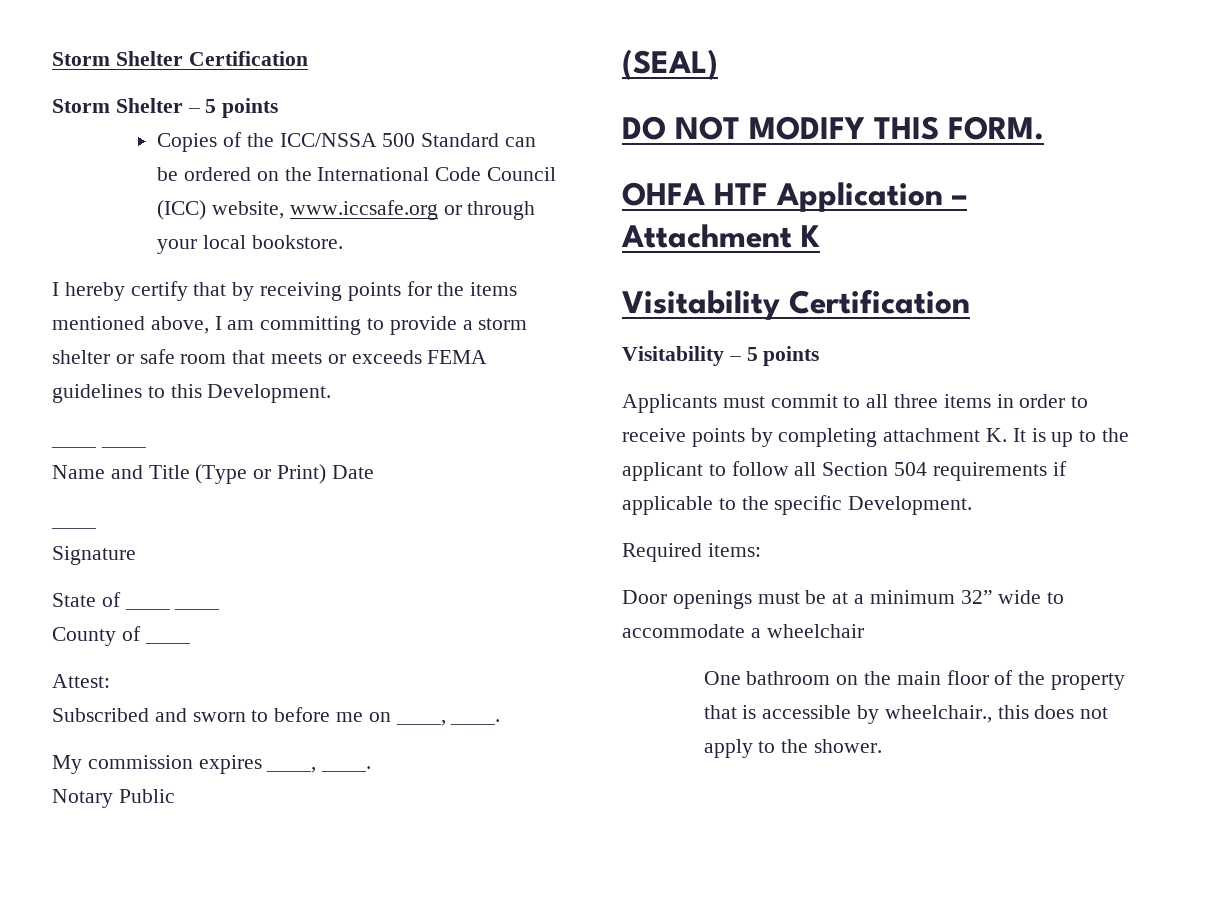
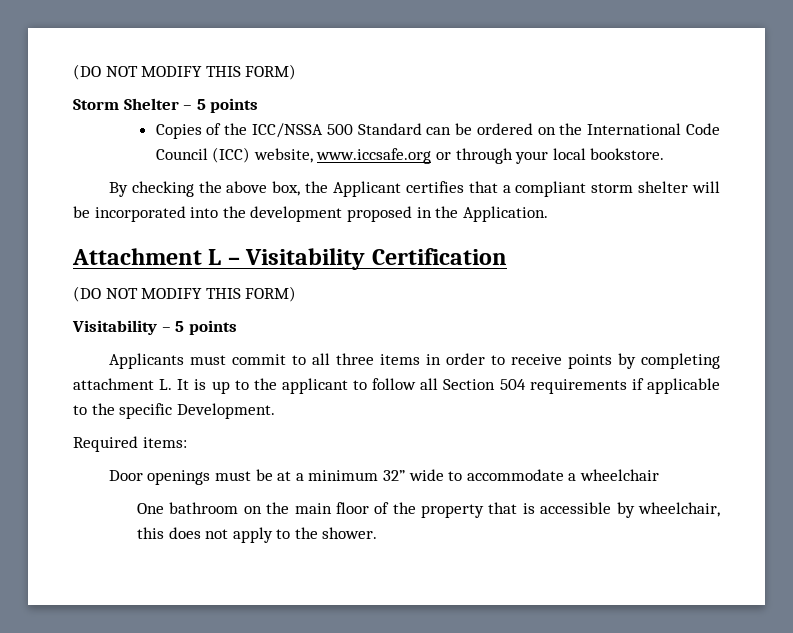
[52,51,308,66] Storm Shelter Certification -> [73,64,297,80] (DO NOT MODIFY THIS FORM)
[52,281,518,301] [52,316,528,335] [52,349,488,364] [52,384,332,403] [51,445,146,448] [52,464,374,484] [51,526,96,529] [52,546,136,565] [52,592,121,607] [124,607,220,610] [52,626,141,646] [144,641,190,644] [52,674,110,688] [52,707,501,726] [52,755,372,774] [52,789,175,808] [622,49,718,80] [622,116,1044,140] [622,182,967,212] [621,224,820,248] [622,289,970,320] I hereby certify that by receiving points for the items mentioned above, I am committing to provide a storm shelter or safe room that meets or exceeds FEMA guidelines to this Development. // ____ ____ // Name and Title (Type or Print) Date // ____ // Signature // State of ____ ____ // County of ____ // Attest: // Subscribed and sworn to before me on ____, ____. // My commission expires ____, ____. // Notary Public // (SEAL) // DO NOT MODIFY THIS FORM. // OHFA HTF Application – Attachment K // Visitability Certification -> [108,181,721,197] [73,206,548,222] [72,248,507,270] [73,286,297,302] By checking the above box, the Applicant certifies that a compliant storm shelter will be incorporated into the development proposed in the Application. // Attachment L – Visitability Certification // (DO NOT MODIFY THIS FORM)
[986,428,1008,442] K. -> [159,379,173,390] L.
[884,705,992,723] wheelchair., -> [638,502,720,517] wheelchair,

